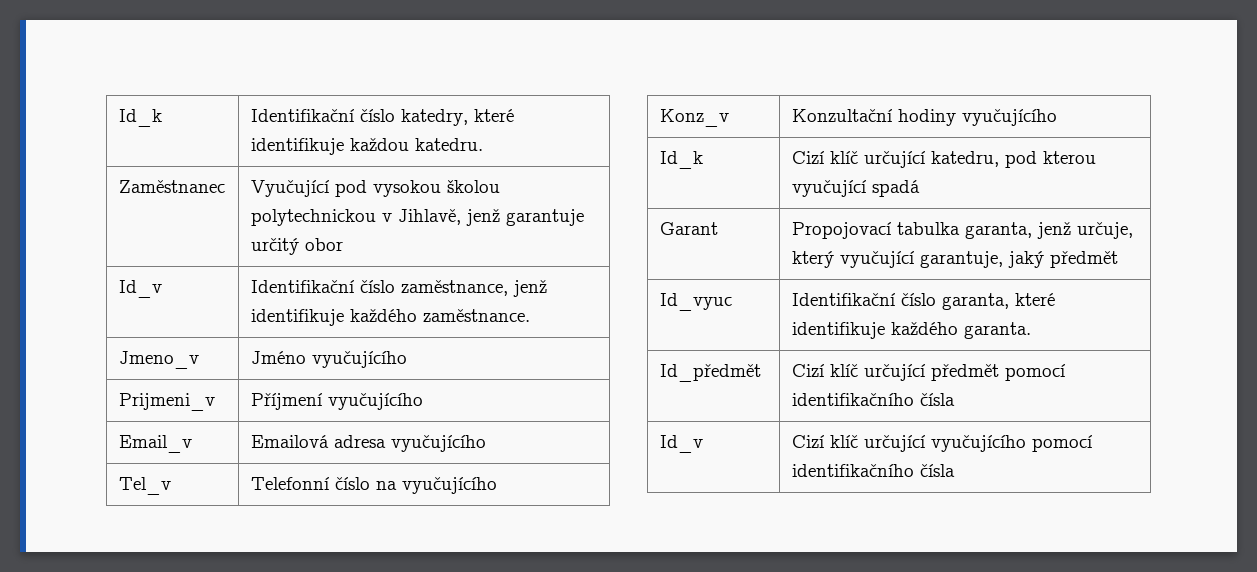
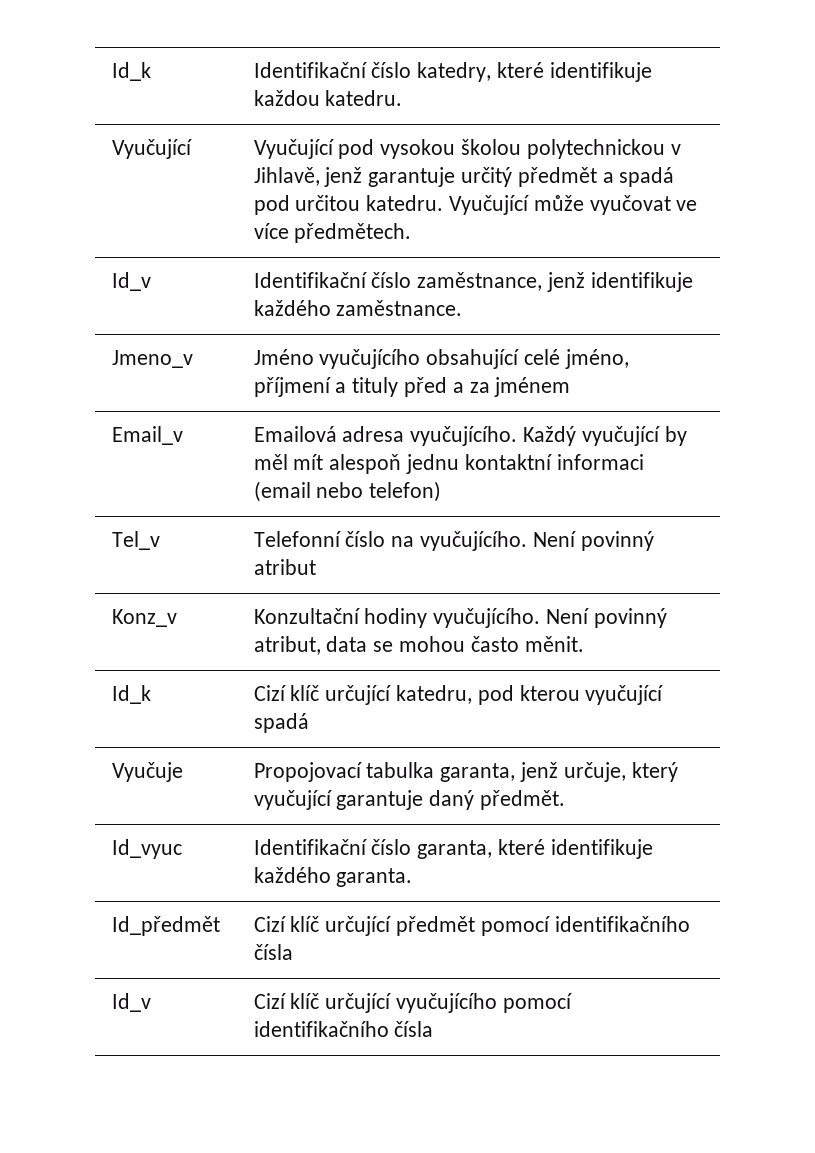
[118,180,225,193] Zaměstnanec -> [111,139,192,159] Vyučující
[304,238,343,251] obor -> [517,167,675,187] [253,195,698,215] [253,223,412,243] předmět a spadá pod určitou katedru. Vyučující může vyučovat ve více předmětech.
[118,393,215,411] [250,393,423,410] [118,435,192,453] [250,435,486,452] // Prijmeni_v | Příjmení vyučujícího // Email_v | Emailová adresa vyučujícího -> [426,349,629,369] [253,377,571,397] [111,426,183,445] [253,426,687,446] [253,454,644,474] [253,481,442,502] obsahující celé jméno, příjmení a tituly před a za jménem // Email_v | Emailová adresa vyučujícího. Každý vyučující by měl mít alespoň jednu kontaktní informaci (email nebo telefon)
[401,477,497,494] vyučujícího -> [420,531,654,551] [253,559,316,575] vyučujícího. Není povinný atribut
[961,109,1057,126] vyučujícího -> [433,608,667,628] [253,636,584,655] vyučujícího. Není povinný atribut, data se mohou často měnit.
[659,222,718,235] Garant -> [111,762,183,782] Vyučuje
[919,251,1118,268] garantuje, jaký předmět -> [336,790,566,810] garantuje daný předmět.

